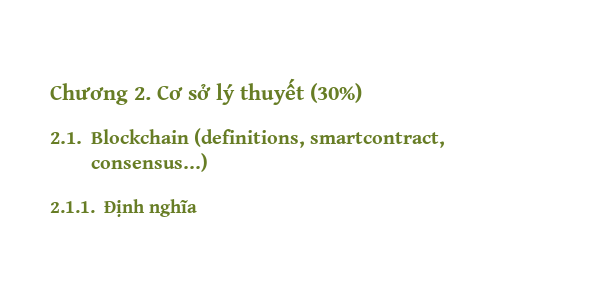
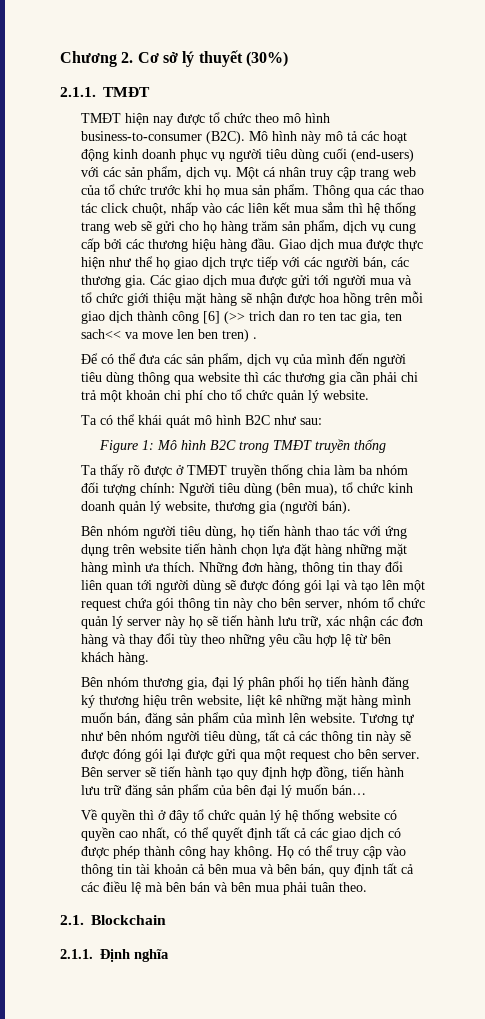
[50,128,446,148] [90,153,208,172] 2.1. Blockchain (definitions, smartcontract, consensus...) -> [60,87,150,97] [80,112,330,126] [80,131,407,144] [80,148,414,162] [80,166,416,180] [80,184,424,198] [80,202,416,216] [80,220,416,234] [80,238,423,252] [80,256,409,270] [80,275,412,288] [80,291,423,306] [80,311,402,324] [80,329,257,342] [80,353,406,367] [80,371,418,385] [80,389,369,403] [80,414,322,428] [98,439,386,453] [80,464,408,478] [80,482,413,496] [80,501,351,514] [80,525,407,539] [80,543,407,557] [80,561,403,575] [80,580,425,593] [80,597,425,611] [80,615,423,629] [80,633,391,647] [80,652,149,665] [80,676,409,690] [80,694,411,708] [80,712,414,726] [80,730,411,744] [80,749,420,762] [80,766,404,780] [80,784,366,798] [80,809,397,823] [80,827,401,841] [80,845,406,859] [80,863,414,877] [80,881,367,895] [60,915,166,925] 2.1.1. TMĐT // TMĐT hiện nay được tổ chức theo mô hình business-to-consumer (B2C). Mô hình này mô tả các hoạt động kinh doanh phục vụ người tiêu dùng cuối (end-users) với các sản phẩm, dịch vụ. Một cá nhân truy cập trang web của tổ chức trước khi họ mua sản phẩm. Thông qua các thao tác click chuột, nhấp vào các liên kết mua sắm thì hệ thống trang web sẽ gửi cho họ hàng trăm sản phẩm, dịch vụ cung cấp bởi các thương hiệu hàng đầu. Giao dịch mua được thực hiện như thể họ giao dịch trực tiếp với các người bán, các thương gia. Các giao dịch mua được gửi tới người mua và tổ chức giới thiệu mặt hàng sẽ nhận được hoa hồng trên mỗi giao dịch thành công [6] (>> trich dan ro ten tac gia, ten sach<< va move len ben tren) . // Để có thể đưa các sản phẩm, dịch vụ của mình đến người tiêu dùng thông qua website thì các thương gia cần phải chi trả một khoản chi phí cho tổ chức quản lý website. // Ta có thể khái quát mô hình B2C như sau: // Figure 1: Mô hình B2C trong TMĐT truyền thống // Ta thấy rõ được ở TMĐT truyền thống chia làm ba nhóm đối tượng chính: Người tiêu dùng (bên mua), tổ chức kinh doanh quản lý website, thương gia (người bán). // Bên nhóm người tiêu dùng, họ tiến hành thao tác với ứng dụng trên website tiến hành chọn lựa đặt hàng những mặt hàng mình ưa thích. Những đơn hàng, thông tin thay đổi liên quan tới người dùng sẽ được đóng gói lại và tạo lên một request chứa gói thông tin này cho bên server, nhóm tổ chức quản lý server này họ sẽ tiến hành lưu trữ, xác nhận các đơn hàng và thay đổi tùy theo những yêu cầu hợp lệ từ bên khách hàng. // Bên nhóm thương gia, đại lý phân phối họ tiến hành đăng ký thương hiệu trên website, liệt kê những mặt hàng mình muốn bán, đăng sản phẩm của mình lên website. Tương tự như bên nhóm người tiêu dùng, tất cả các thông tin này sẽ được đóng gói lại được gửi qua một request cho bên server. Bên server sẽ tiến hành tạo quy định hợp đồng, tiến hành lưu trữ đăng sản phẩm của bên đại lý muốn bán… // Về quyền thì ở đây tổ chức quản lý hệ thống website có quyền cao nhất, có thể quyết định tất cả các giao dịch có được phép thành công hay không. Họ có thể truy cập vào thông tin tài khoản cả bên mua và bên bán, quy định tất cả các điều lệ mà bên bán và bên mua phải tuân theo. // 2.1. Blockchain

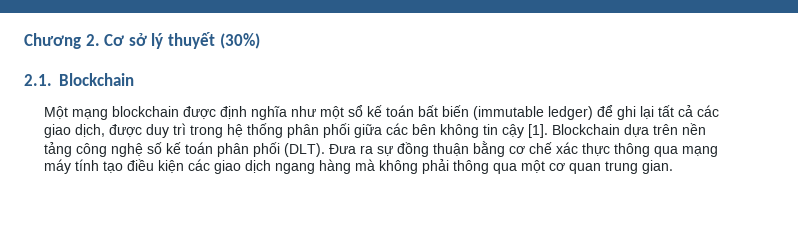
[60,87,150,97] [80,112,330,126] [80,131,407,144] [80,148,414,162] [80,166,416,180] [80,184,424,198] [80,202,416,216] [80,220,416,234] [80,238,423,252] [80,256,409,270] [80,275,412,288] [80,291,423,306] [80,311,402,324] [80,329,257,342] [80,353,406,367] [80,371,418,385] [80,389,369,403] [80,414,322,428] [98,439,386,453] [80,464,408,478] [80,482,413,496] [80,501,351,514] [80,525,407,539] [80,543,407,557] [80,561,403,575] [80,580,425,593] [80,597,425,611] [80,615,423,629] [80,633,391,647] [80,652,149,665] [80,676,409,690] [80,694,411,708] [80,712,414,726] [80,730,411,744] [80,749,420,762] [80,766,404,780] [80,784,366,798] [80,809,397,823] [80,827,401,841] [80,845,406,859] [80,863,414,877] [80,881,367,895] [60,915,166,925] [60,949,169,962] 2.1.1. TMĐT // TMĐT hiện nay được tổ chức theo mô hình business-to-consumer (B2C). Mô hình này mô tả các hoạt động kinh doanh phục vụ người tiêu dùng cuối (end-users) với các sản phẩm, dịch vụ. Một cá nhân truy cập trang web của tổ chức trước khi họ mua sản phẩm. Thông qua các thao tác click chuột, nhấp vào các liên kết mua sắm thì hệ thống trang web sẽ gửi cho họ hàng trăm sản phẩm, dịch vụ cung cấp bởi các thương hiệu hàng đầu. Giao dịch mua được thực hiện như thể họ giao dịch trực tiếp với các người bán, các thương gia. Các giao dịch mua được gửi tới người mua và tổ chức giới thiệu mặt hàng sẽ nhận được hoa hồng trên mỗi giao dịch thành công [6] (>> trich dan ro ten tac gia, ten sach<< va move len ben tren) . // Để có thể đưa các sản phẩm, dịch vụ của mình đến người tiêu dùng thông qua website thì các thương gia cần phải chi trả một khoản chi phí cho tổ chức quản lý website. // Ta có thể khái quát mô hình B2C như sau: // Figure 1: Mô hình B2C trong TMĐT truyền thống // Ta thấy rõ được ở TMĐT truyền thống chia làm ba nhóm đối tượng chính: Người tiêu dùng (bên mua), tổ chức kinh doanh quản lý website, thương gia (người bán). // Bên nhóm người tiêu dùng, họ tiến hành thao tác với ứng dụng trên website tiến hành chọn lựa đặt hàng những mặt hàng mình ưa thích. Những đơn hàng, thông tin thay đổi liên quan tới người dùng sẽ được đóng gói lại và tạo lên một request chứa gói thông tin này cho bên server, nhóm tổ chức quản lý server này họ sẽ tiến hành lưu trữ, xác nhận các đơn hàng và thay đổi tùy theo những yêu cầu hợp lệ từ bên khách hàng. // Bên nhóm thương gia, đại lý phân phối họ tiến hành đăng ký thương hiệu trên website, liệt kê những mặt hàng mình muốn bán, đăng sản phẩm của mình lên website. Tương tự như bên nhóm người tiêu dùng, tất cả các thông tin này sẽ được đóng gói lại được gửi qua một request cho bên server. Bên server sẽ tiến hành tạo quy định hợp đồng, tiến hành lưu trữ đăng sản phẩm của bên đại lý muốn bán… // Về quyền thì ở đây tổ chức quản lý hệ thống website có quyền cao nhất, có thể quyết định tất cả các giao dịch có được phép thành công hay không. Họ có thể truy cập vào thông tin tài khoản cả bên mua và bên bán, quy định tất cả các điều lệ mà bên bán và bên mua phải tuân theo. // 2.1. Blockchain // 2.1.1. Định nghĩa -> [24,73,134,86] [43,105,719,120] [43,123,706,138] [43,141,718,157] [43,159,673,174] 2.1. Blockchain // Một mạng blockchain được định nghĩa như một sổ kế toán bất biến (immutable ledger) để ghi lại tất cả các giao dịch, được duy trì trong hệ thống phân phối giữa các bên không tin cậy [1]. Blockchain dựa trên nền tảng công nghệ số kế toán phân phối (DLT). Đưa ra sự đồng thuận bằng cơ chế xác thực thông qua mạng máy tính tạo điều kiện các giao dịch ngang hàng mà không phải thông qua một cơ quan trung gian.

